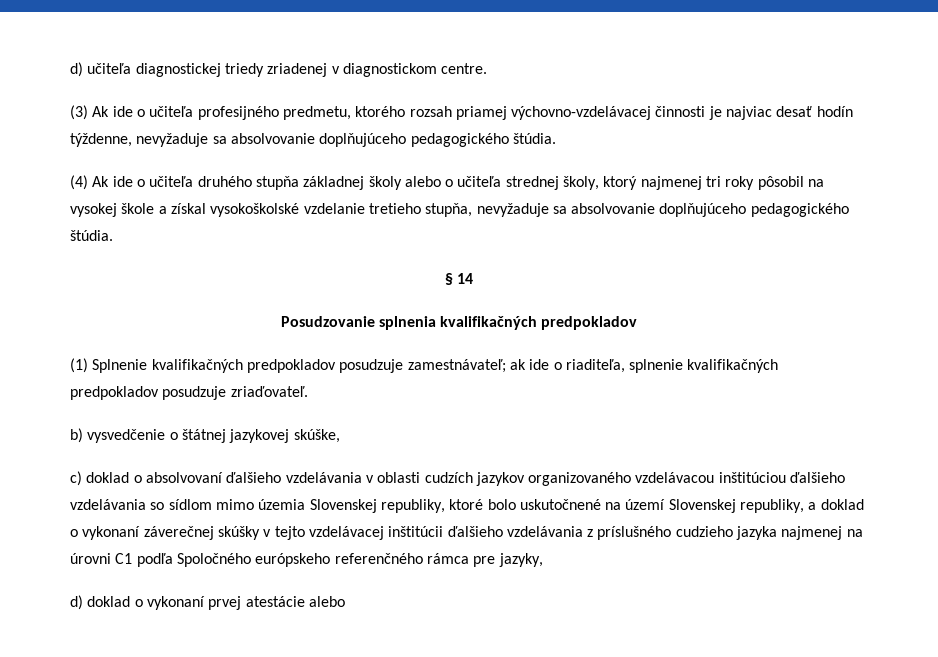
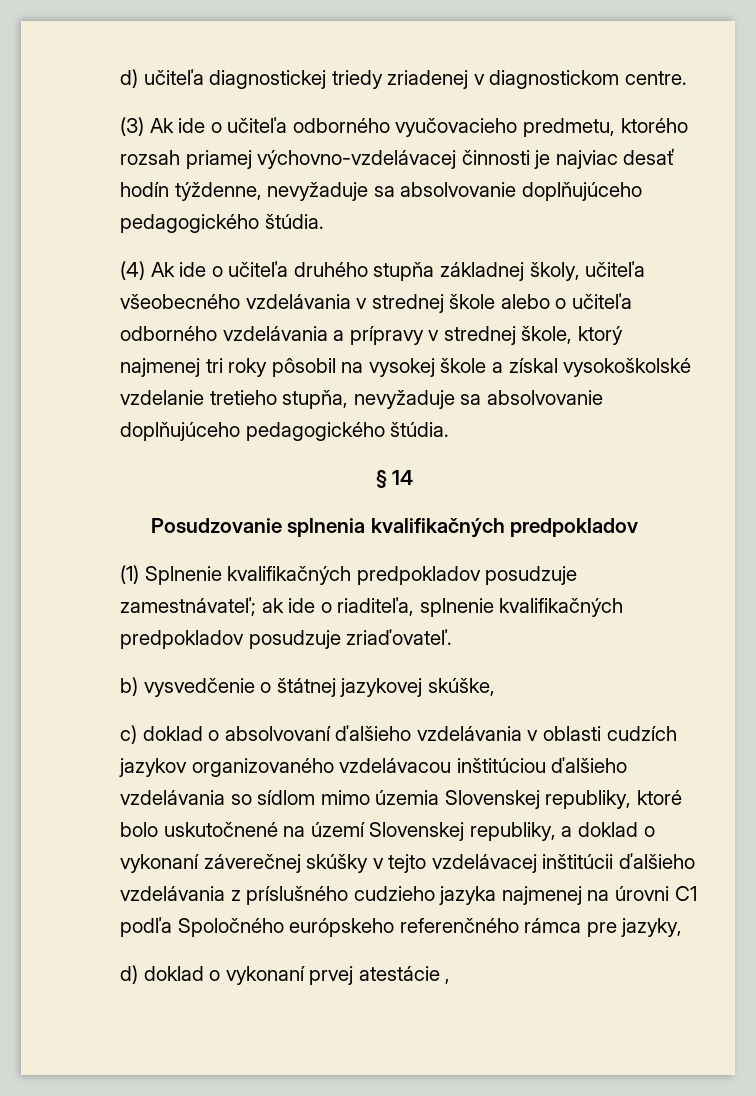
[197,106,279,120] profesijného -> [292,118,518,137] odborného vyučovacieho
[368,176,600,190] školy alebo o učiteľa strednej školy, -> [529,261,646,281] [120,293,633,313] [120,326,573,345] školy, učiteľa všeobecného vzdelávania v strednej škole alebo o učiteľa odborného vzdelávania a prípravy v strednej škole,
[308,596,345,607] alebo -> [445,979,451,984] ,

